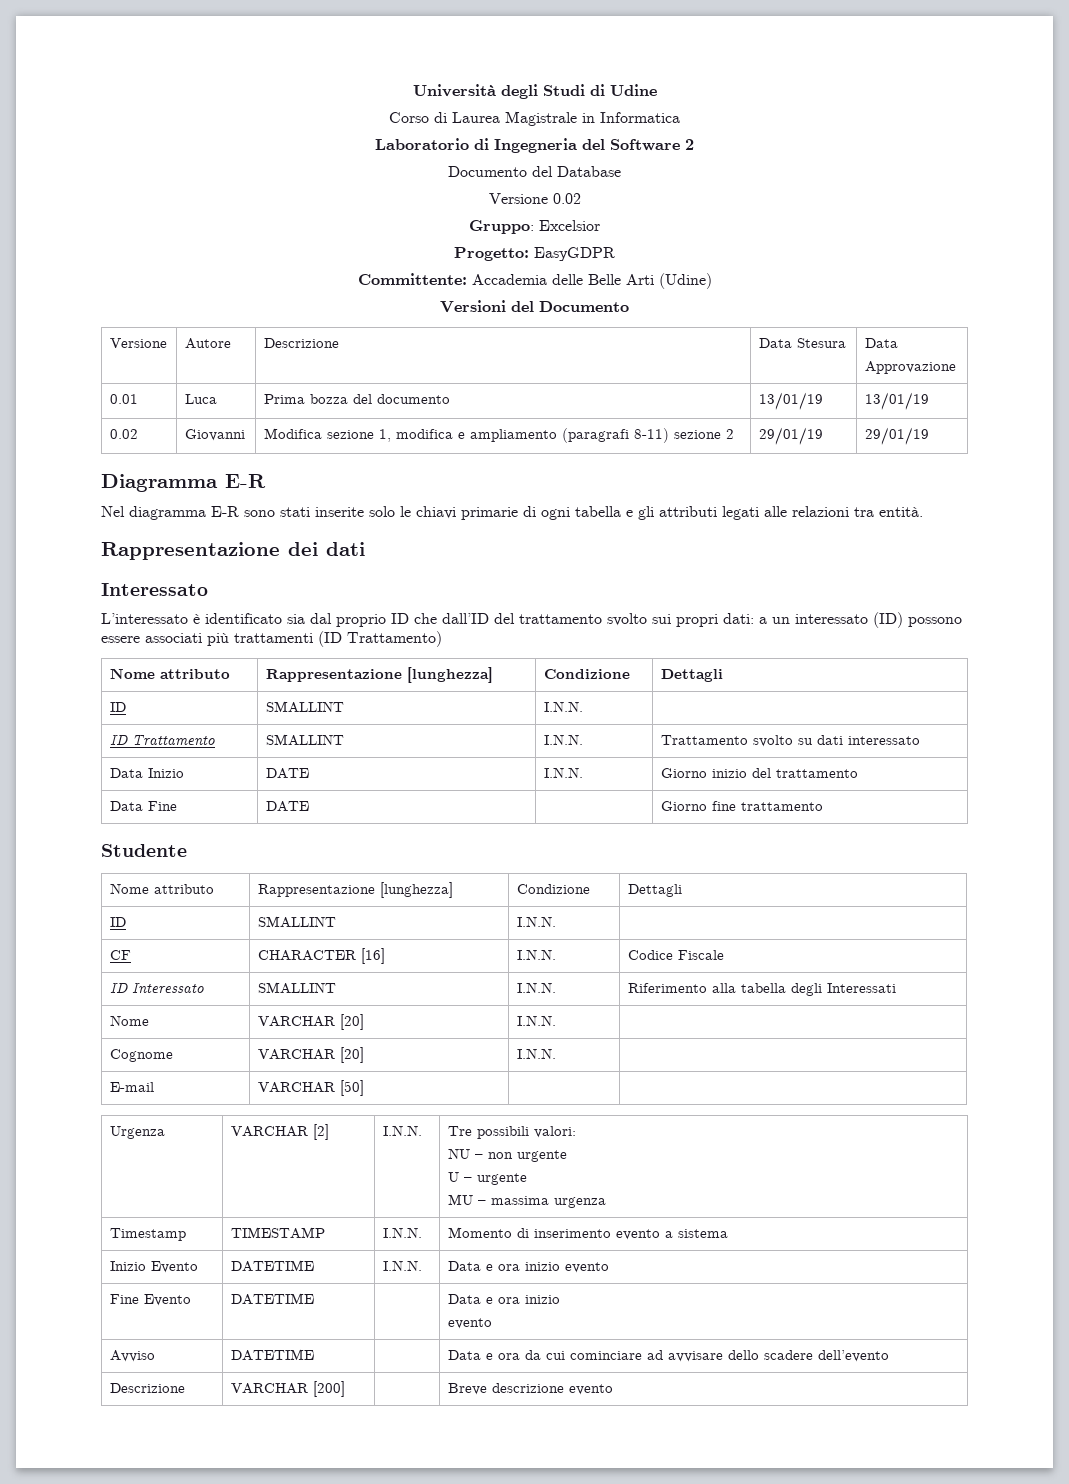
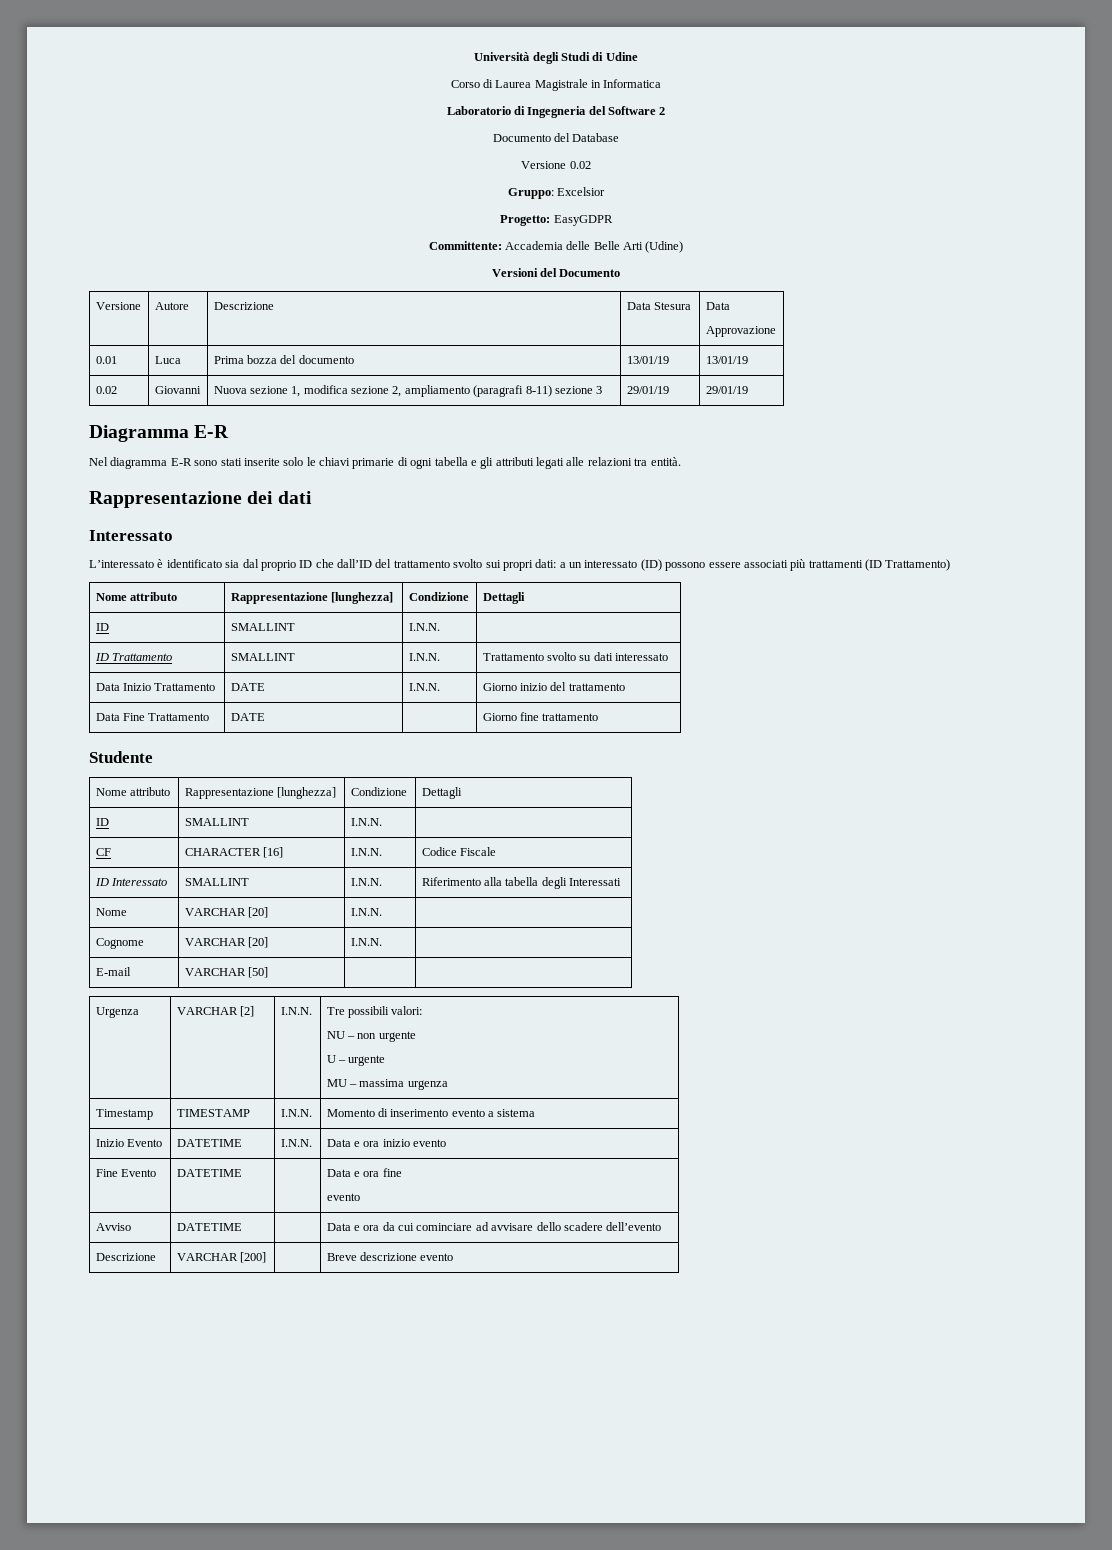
[263,428,322,439] Modifica -> [213,386,247,394] Nuova
[457,432,465,439] e -> [351,386,402,397] sezione 2,
[725,429,734,439] 2 -> [596,386,603,394] 3
(184, 773) none -> [154,683,216,691] Trattamento
(177, 806) none -> [148,713,210,721] Trattamento
[524,1295,560,1304] inizio -> [382,1168,402,1177] fine

